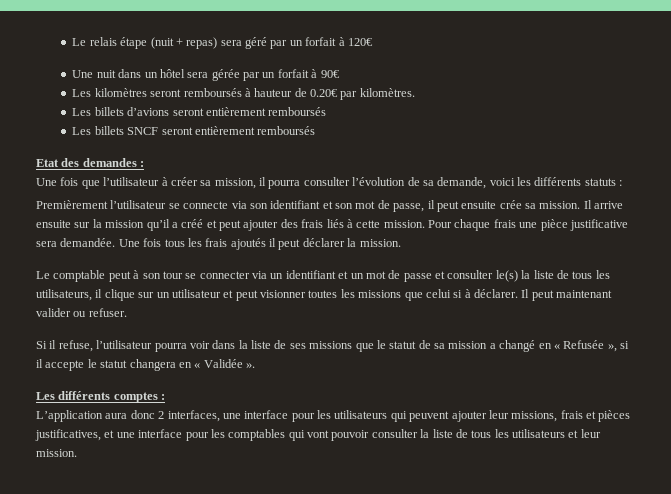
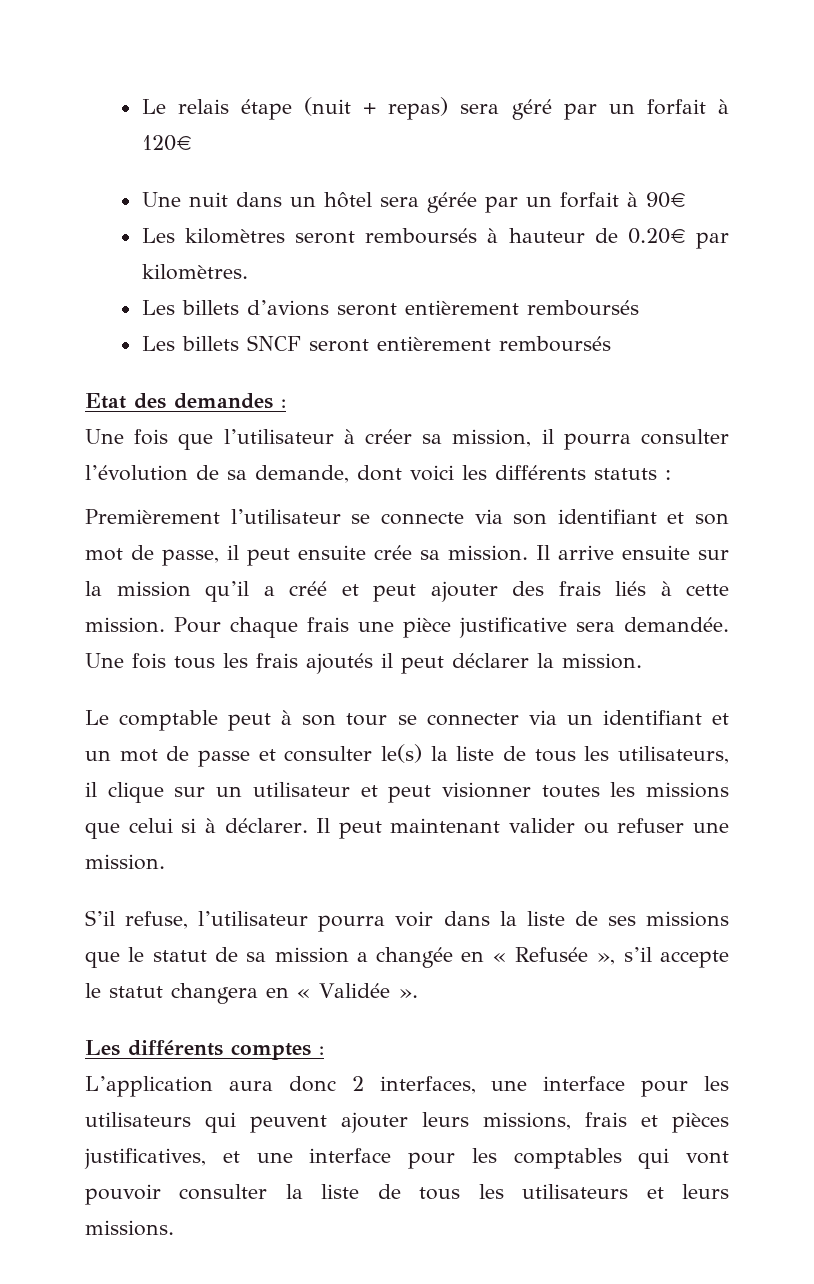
(487, 183) none -> [357,465,402,481] dont
[88,308,127,317] [36,340,57,349] refuser. // Si il -> [617,818,729,833] [85,854,165,870] [85,910,115,926] refuser une mission. // S’il
[499,340,536,352] changé -> [376,947,454,968] changée
[620,341,629,349] [36,359,43,368] si il -> [623,947,652,962] s’il
[488,410,509,419] leur -> [422,1112,469,1127] leurs
[580,429,601,438] [36,449,77,457] leur mission. -> [682,1184,730,1199] [85,1220,174,1236] leurs missions.

